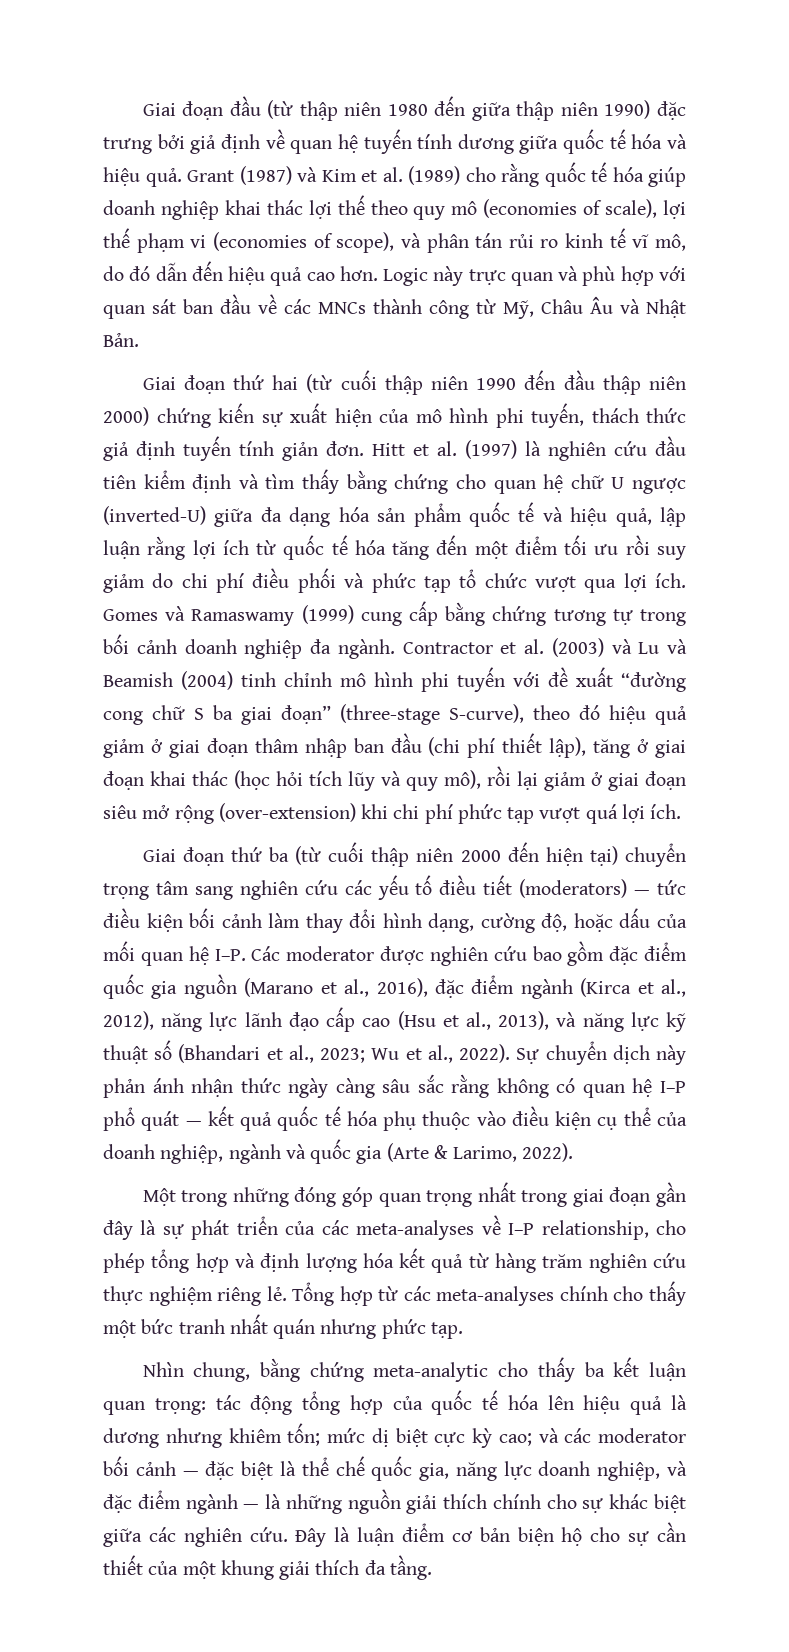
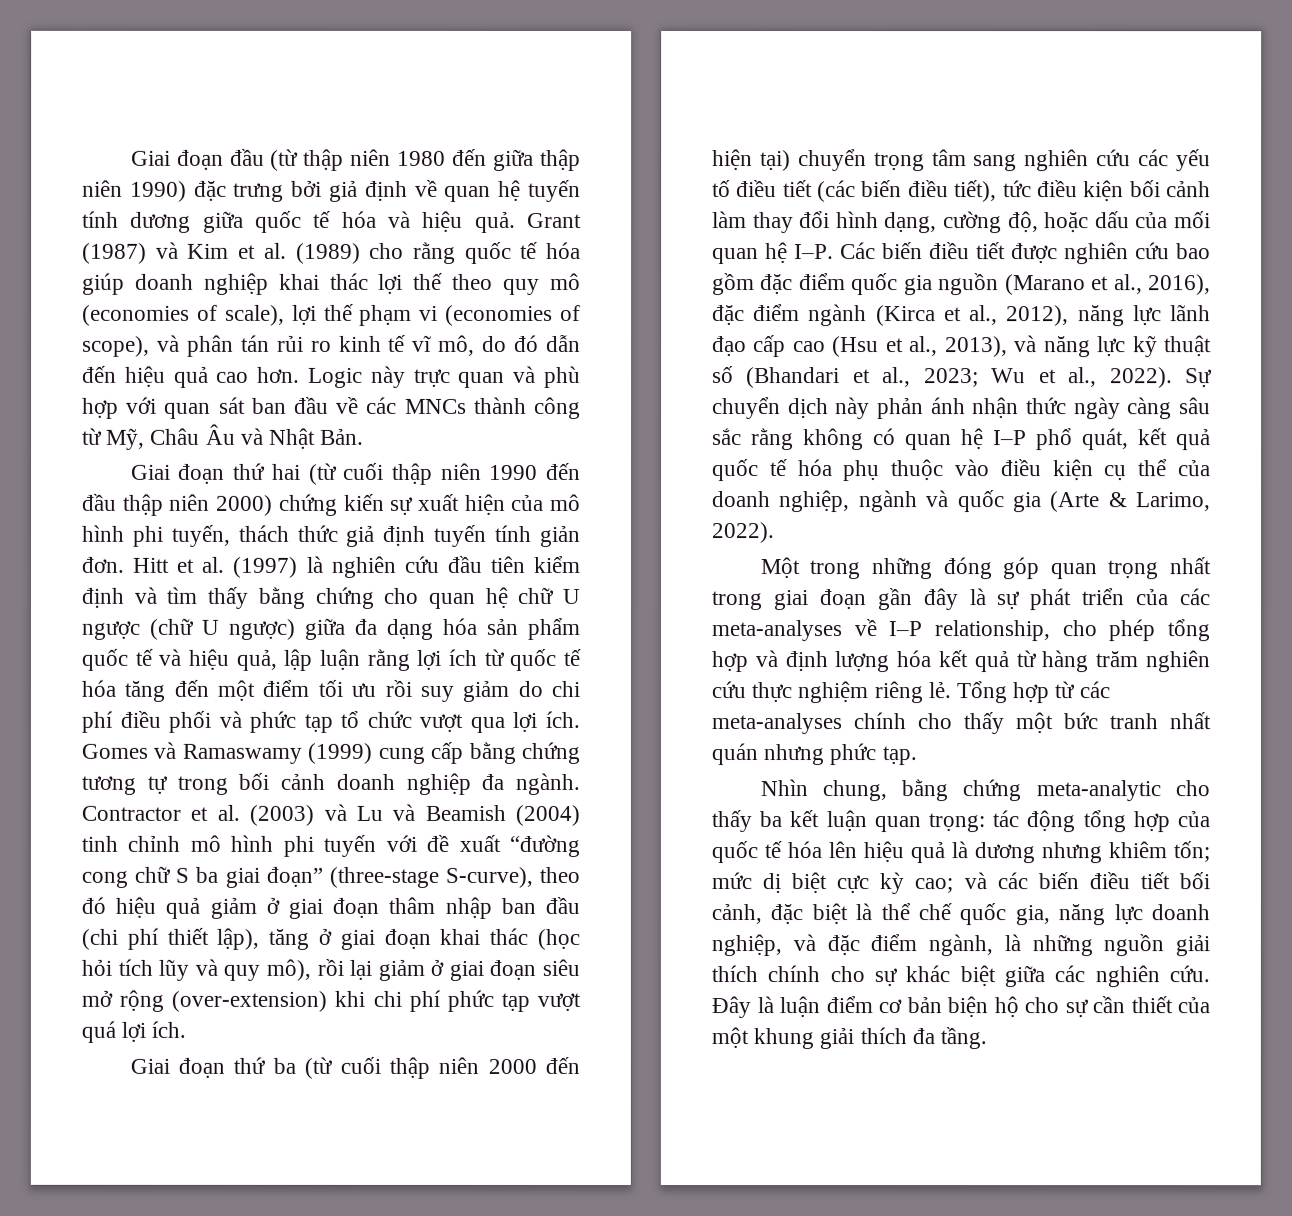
[103,506,206,525] (inverted-U) -> [149,617,295,640] (chữ U ngược)
[519,879,651,898] (moderators) — -> [817,180,998,203] (các biến điều tiết),
[286,946,375,961] moderator -> [882,242,1006,260] biến điều tiết
[141,1111,202,1131] quát — -> [1082,428,1129,451] quát,
[598,1428,686,1443] [103,1456,199,1476] moderator bối cảnh — -> [1037,872,1210,890] [711,904,762,925] biến điều tiết bối cảnh,
[185,1494,260,1514] ngành — -> [928,934,993,957] ngành,

